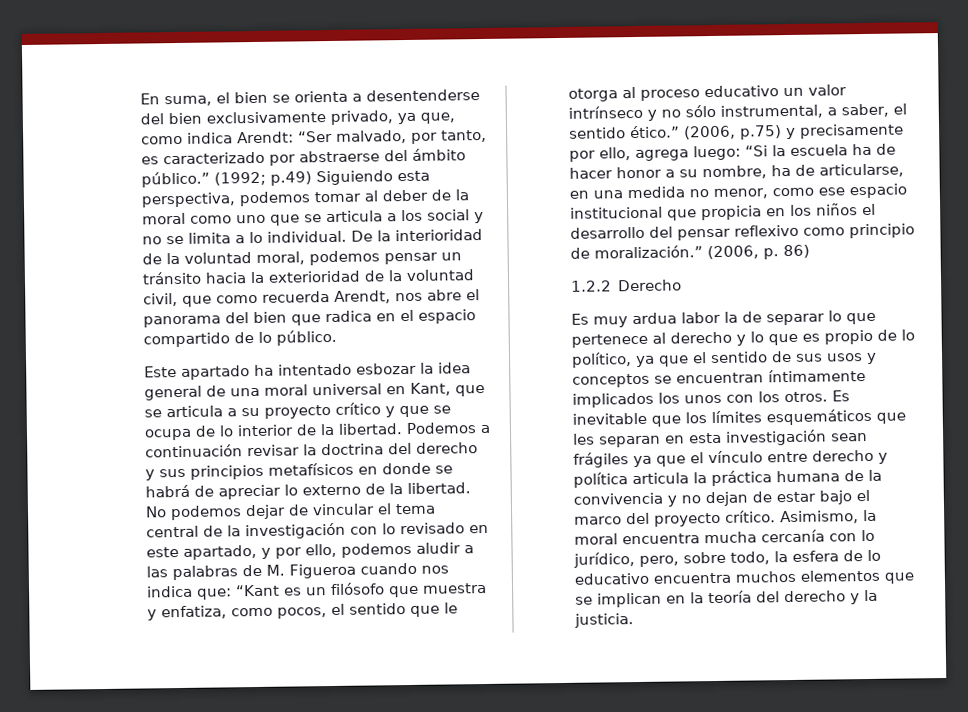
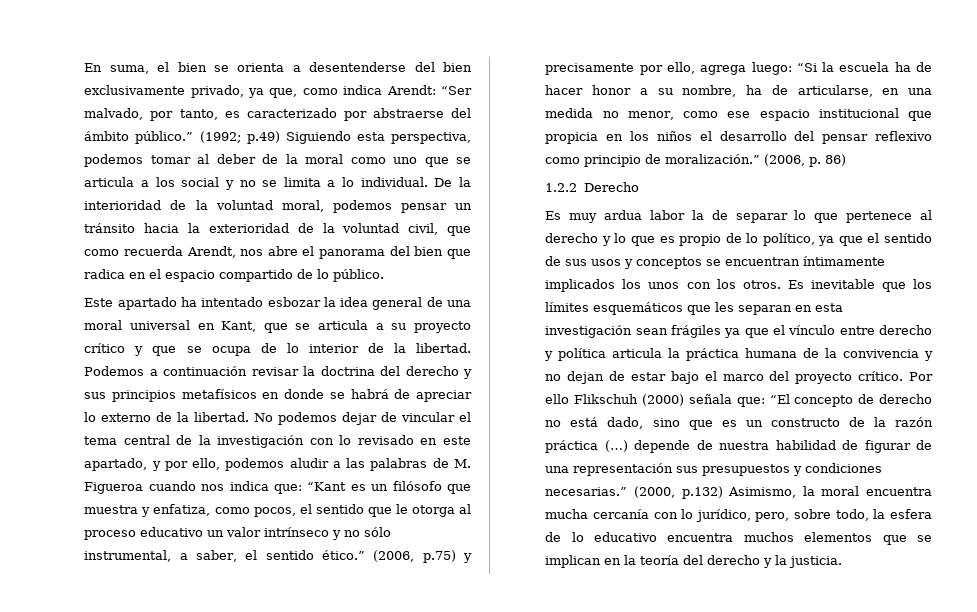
(776, 516) none -> [909,372,933,381] [545,394,932,407] [545,417,933,430] [545,440,932,453] [545,463,883,476] [545,486,723,499] Por ello Flikschuh (2000) señala que: “El concepto de derecho no está dado, sino que es un constructo de la razón práctica (…) depende de nuestra habilidad de figurar de una representación sus presupuestos y condiciones necesarias.” (2000, p.132)

